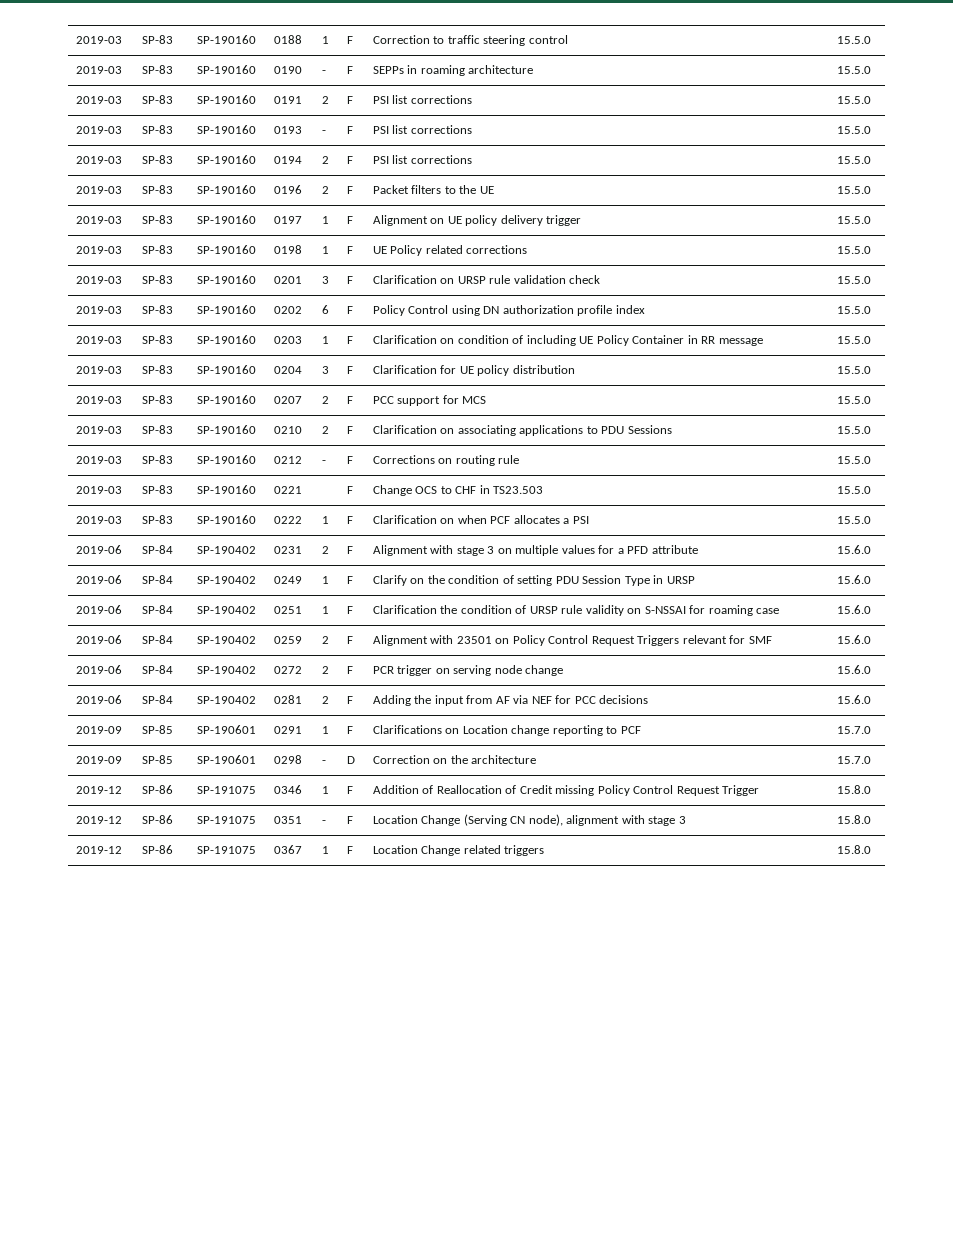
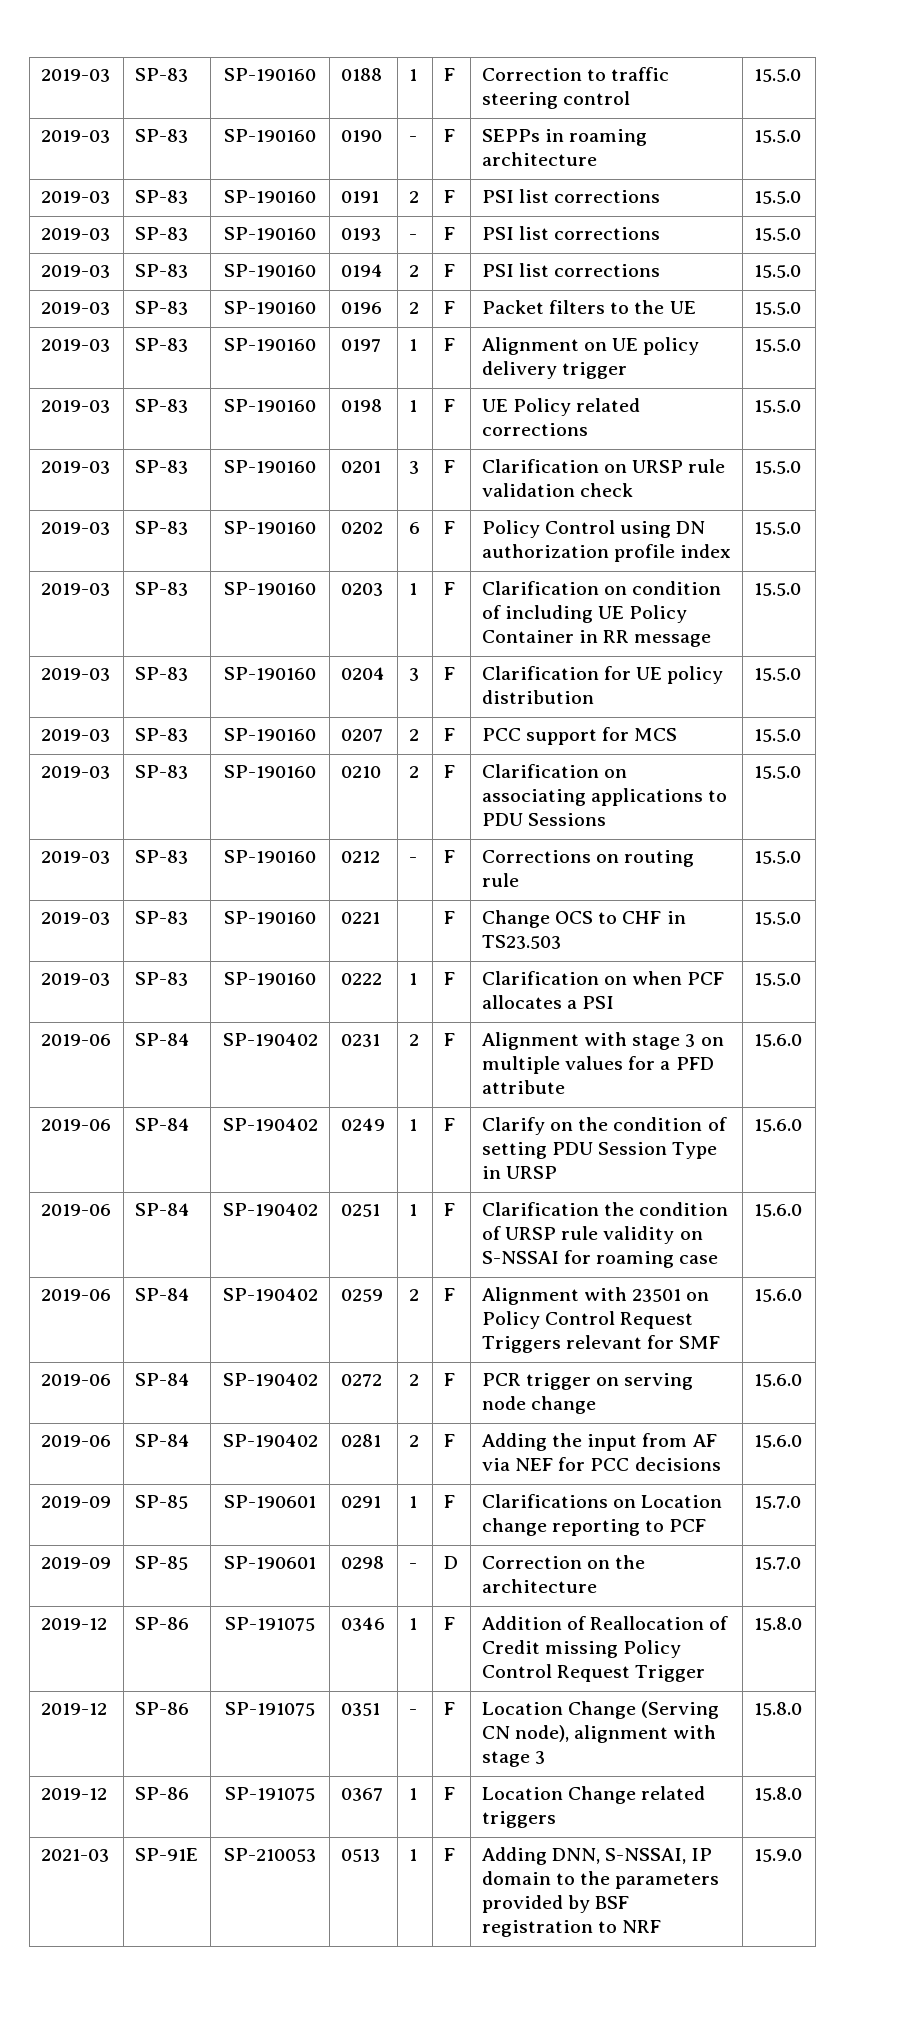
(871, 849) none -> [40,1849,109,1862] [134,1848,198,1861] [224,1848,316,1862] [340,1849,380,1862] [408,1849,417,1861] [443,1848,455,1861] [481,1847,713,1865] [481,1871,720,1889] [481,1895,630,1913] [481,1920,662,1937] [753,1849,802,1862] // 2021-03 | SP-91E | SP-210053 | 0513 | 1 | F | Adding DNN, S-NSSAI, IP domain to the parameters provided by BSF registration to NRF | 15.9.0

